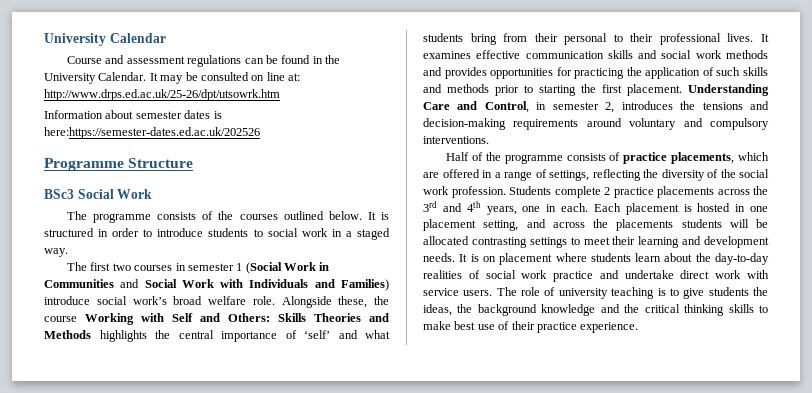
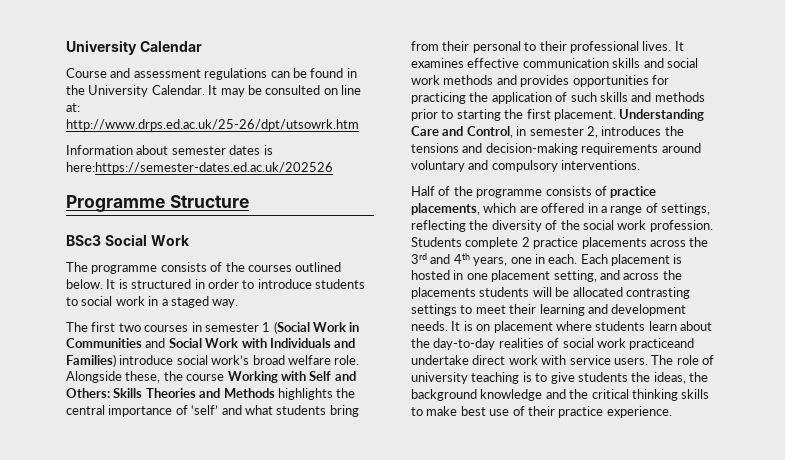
[553,270,619,282] practice and -> [629,338,695,350] practiceand

